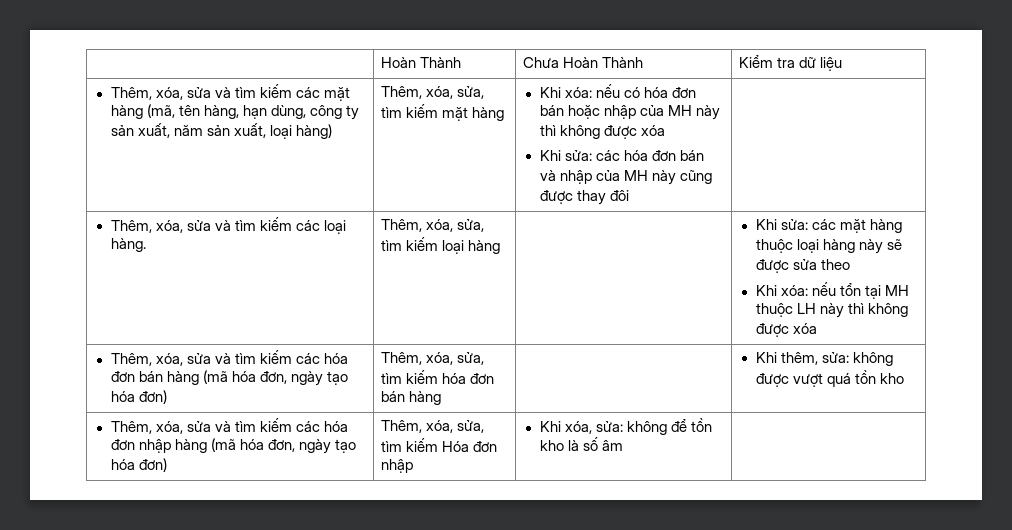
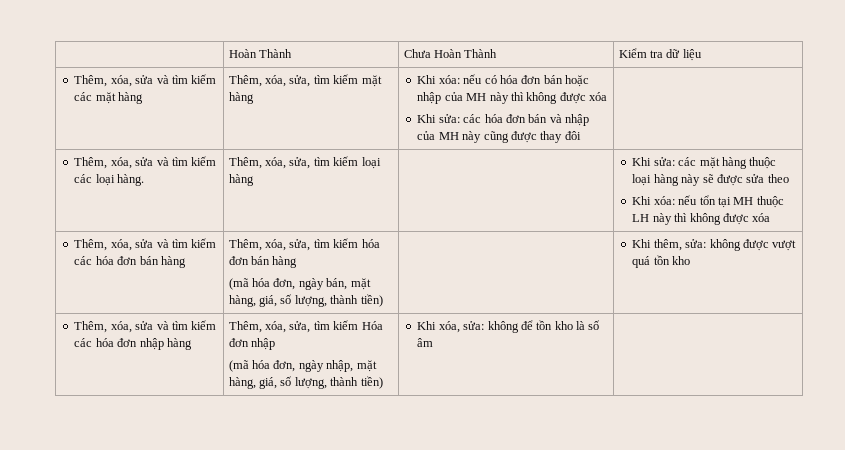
[146,104,360,120] [110,123,333,139] (mã, tên hàng, hạn dùng, công ty sản xuất, năm sản xuất, loại hàng) -> (144, 98) none
[202,370,349,386] [110,390,167,404] (mã hóa đơn, ngày tạo hóa đơn) -> (186, 262) none
(442, 398) none -> [228,278,371,290] [228,294,383,307] // (mã hóa đơn, ngày bán, mặt hàng, giá, số lượng, thành tiền)
[210,438,357,454] [110,458,167,472] (mã hóa đơn, ngày tạo hóa đơn) -> (192, 344) none
(414, 466) none -> [228,360,377,372] [228,376,383,389] // (mã hóa đơn, ngày nhập, mặt hàng, giá, số lượng, thành tiền)

